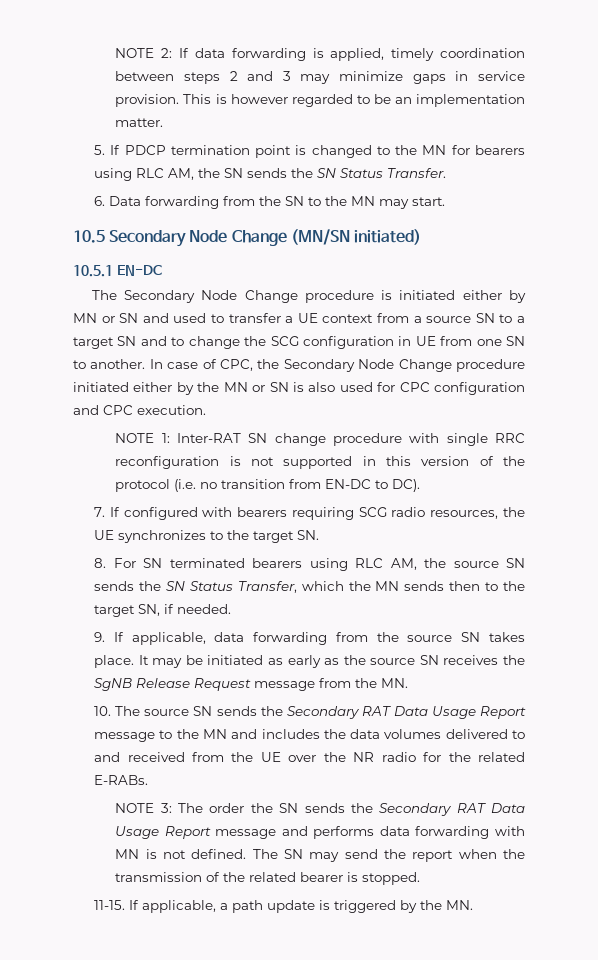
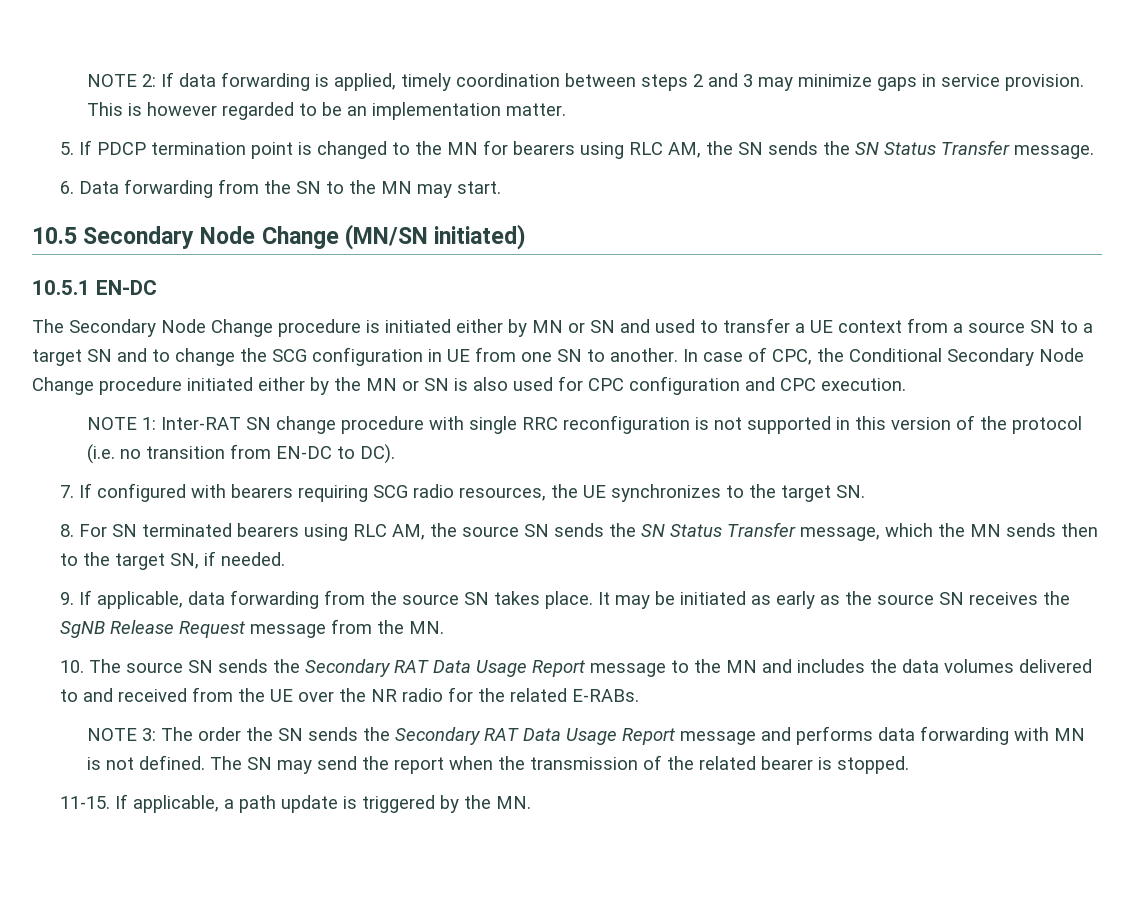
[387,168,447,178] Transfer. -> [940,140,1094,159] Transfer message.
(280, 364) none -> [849,348,942,362] Conditional
[237,581,297,593] Transfer, -> [726,522,880,541] Transfer message,

